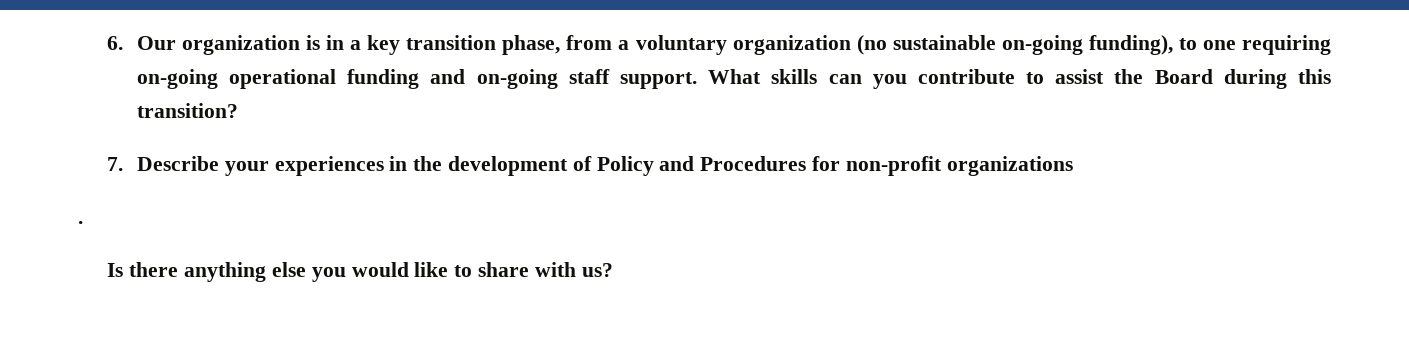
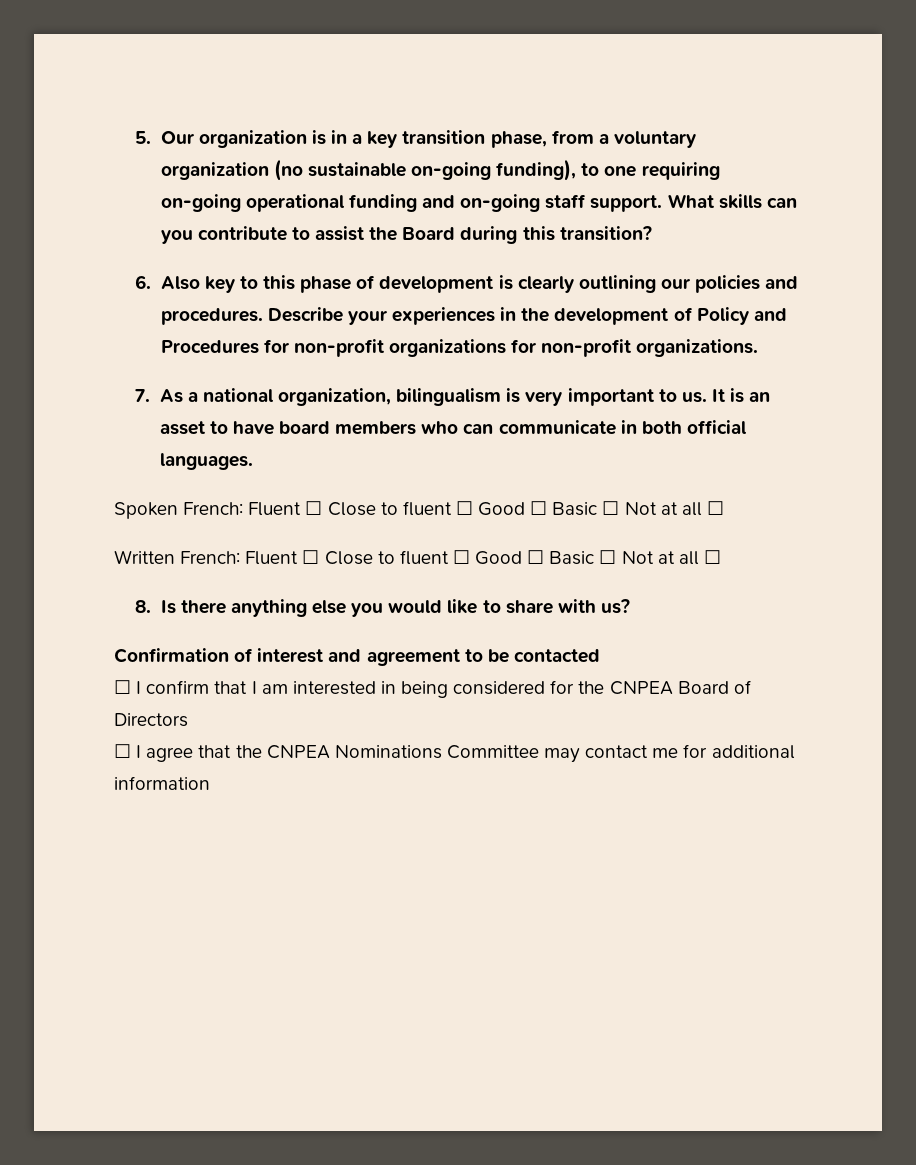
[107,36,124,50] 6. -> [135,131,152,144] 5.
[107,157,124,171] 7. -> [135,275,799,293] [160,308,263,325] 6. Also key to this phase of development is clearly outlining our policies and procedures.
[78,221,83,224] // . // -> [511,339,759,357] [135,388,771,406] [159,420,747,435] [159,453,253,470] [114,501,724,519] [114,550,721,565] [135,600,152,613] for non-profit organizations. // 7. As a national organization, bilingualism is very important to us. It is an asset to have board members who can communicate in both official languages. // Spoken French: Fluent ☐ Close to fluent ☐ Good ☐ Basic ☐ Not at all ☐ // Written French: Fluent ☐ Close to fluent ☐ Good ☐ Basic ☐ Not at all ☐ // 8.
(613, 270) none -> [114,648,600,666] [114,680,751,698] [114,713,188,727] [114,744,795,763] [114,776,210,790] // Confirmation of interest and agreement to be contacted // ☐ I confirm that I am interested in being considered for the CNPEA Board of Directors // ☐ I agree that the CNPEA Nominations Committee may contact me for additional information

